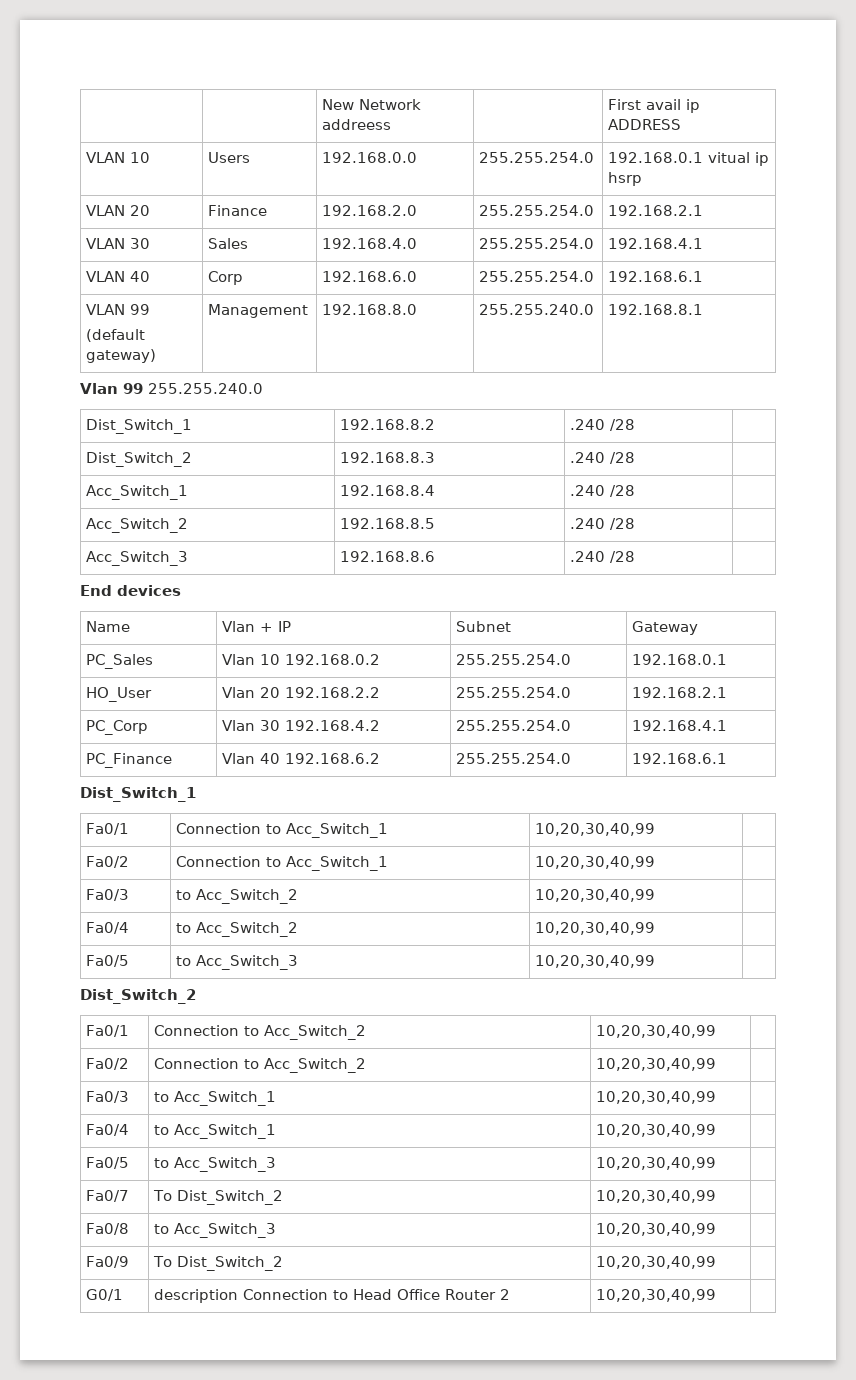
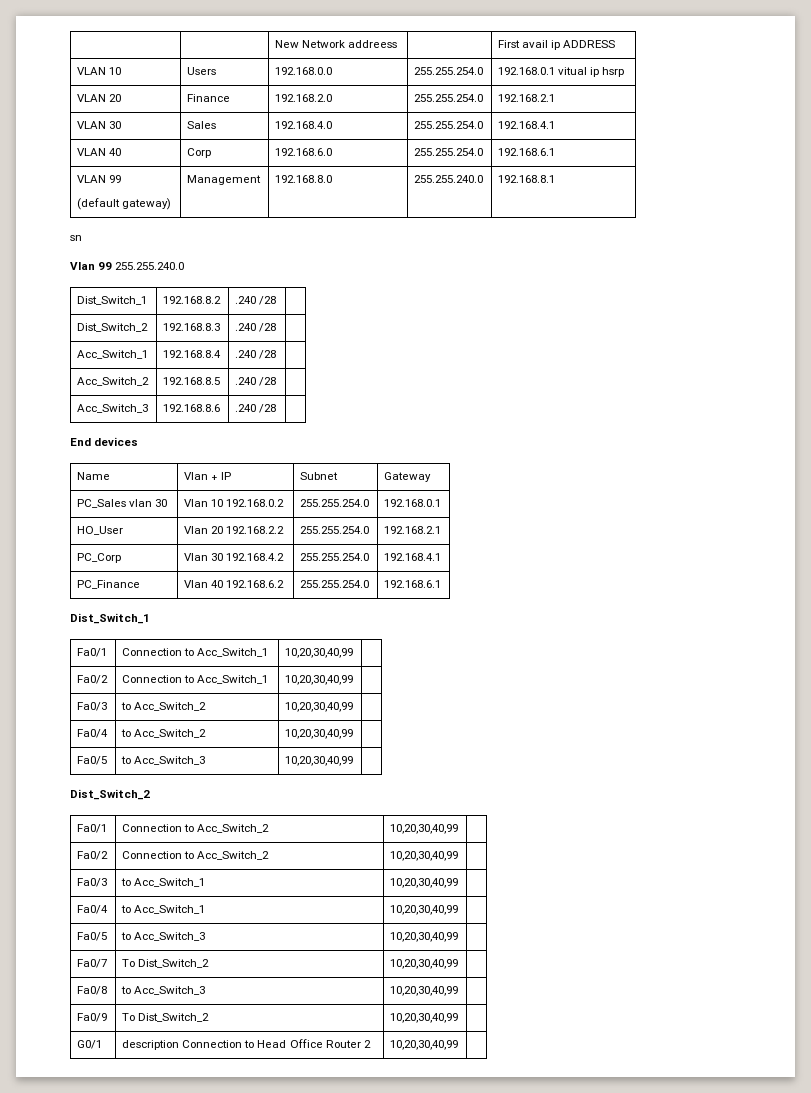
(704, 309) none -> [70,235,82,241] // sn
(154, 661) none -> [129,499,168,507] vlan 30

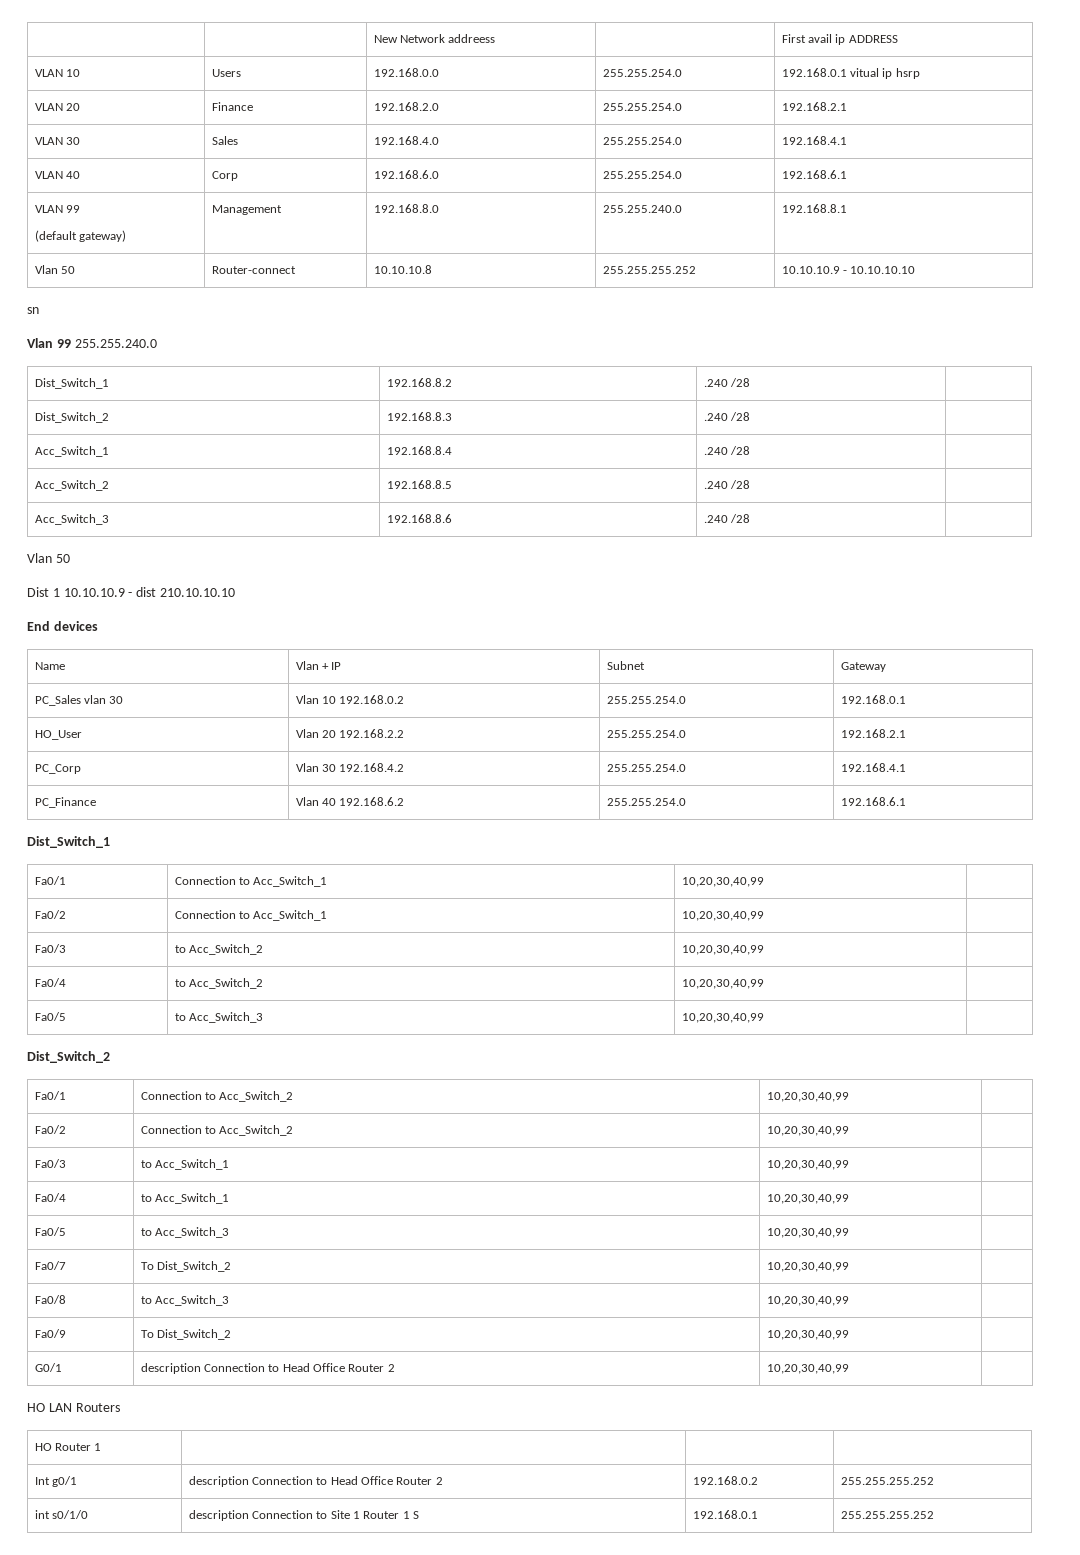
(556, 179) none -> [34,265,75,274] [211,266,296,274] [373,265,432,274] [602,266,696,274] [781,266,916,274] // Vlan 50 | Router-connect | 10.10.10.8 | 255.255.255.252 | 10.10.10.9 - 10.10.10.10
(277, 408) none -> [27,553,70,563] [27,587,235,597] // Vlan 50 // Dist 1 10.10.10.9 - dist 210.10.10.10
(459, 1045) none -> [27,1403,120,1412] [34,1443,102,1451] [34,1476,77,1487] [188,1476,443,1487] [692,1476,758,1485] [840,1477,934,1485] [34,1510,88,1519] [188,1510,420,1521] [692,1510,758,1519] [840,1511,934,1519] // HO LAN Routers // HO Router 1 | | | // Int g0/1 | description Connection to Head Office Router 2 | 192.168.0.2 | 255.255.255.252 // int s0/1/0 | description Connection to Site 1 Router 1 S | 192.168.0.1 | 255.255.255.252

